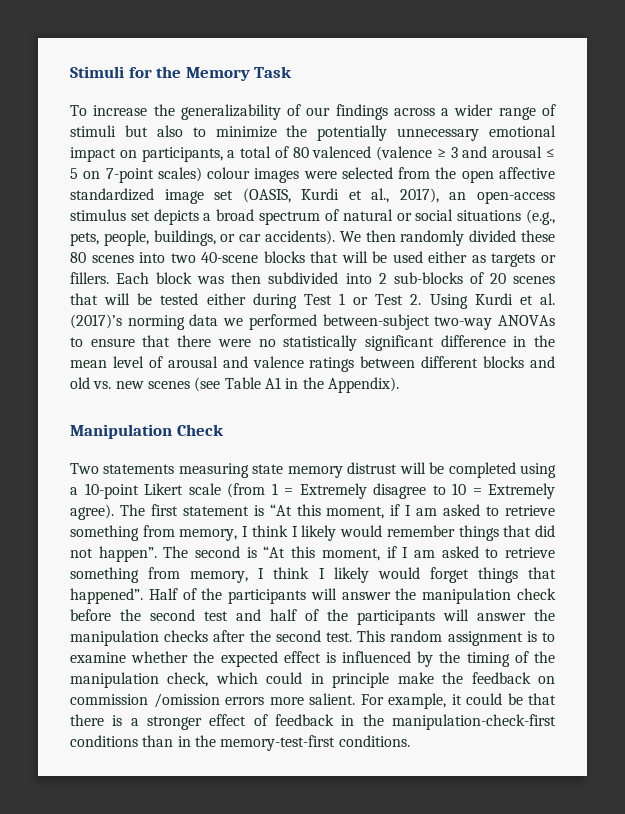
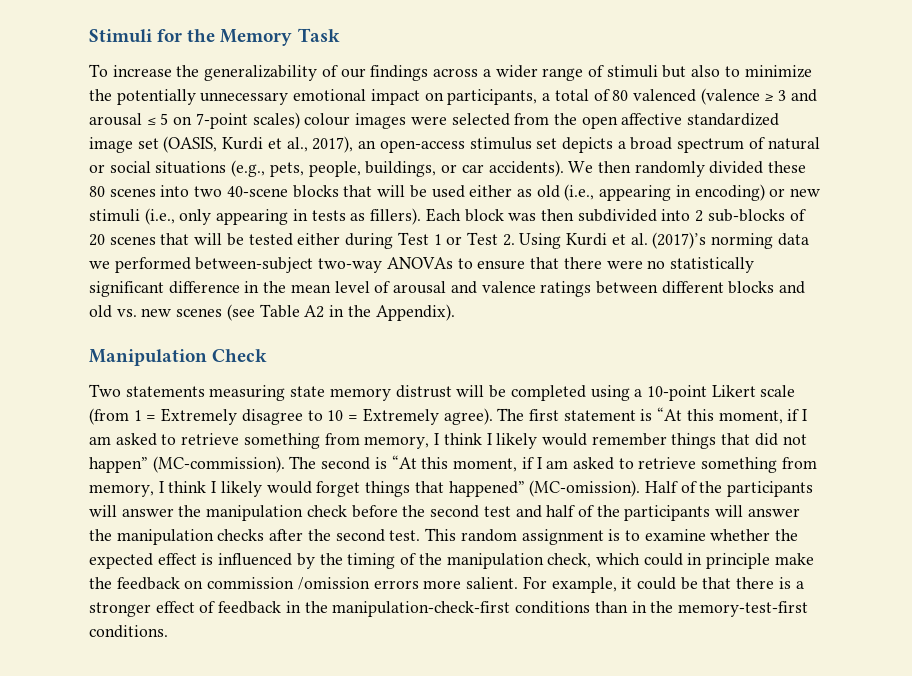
[491,253,556,267] [70,272,109,284] targets or fillers. -> [536,184,821,201] [89,208,422,225] old (i.e., appearing in encoding) or new stimuli (i.e., only appearing in tests as fillers).
[264,377,281,389] A1 -> [304,305,325,318] A2
[98,546,157,562] happen”. -> [89,456,285,473] happen” (MC-commission).
[70,588,143,604] happened”. -> [448,480,641,497] happened” (MC-omission).

